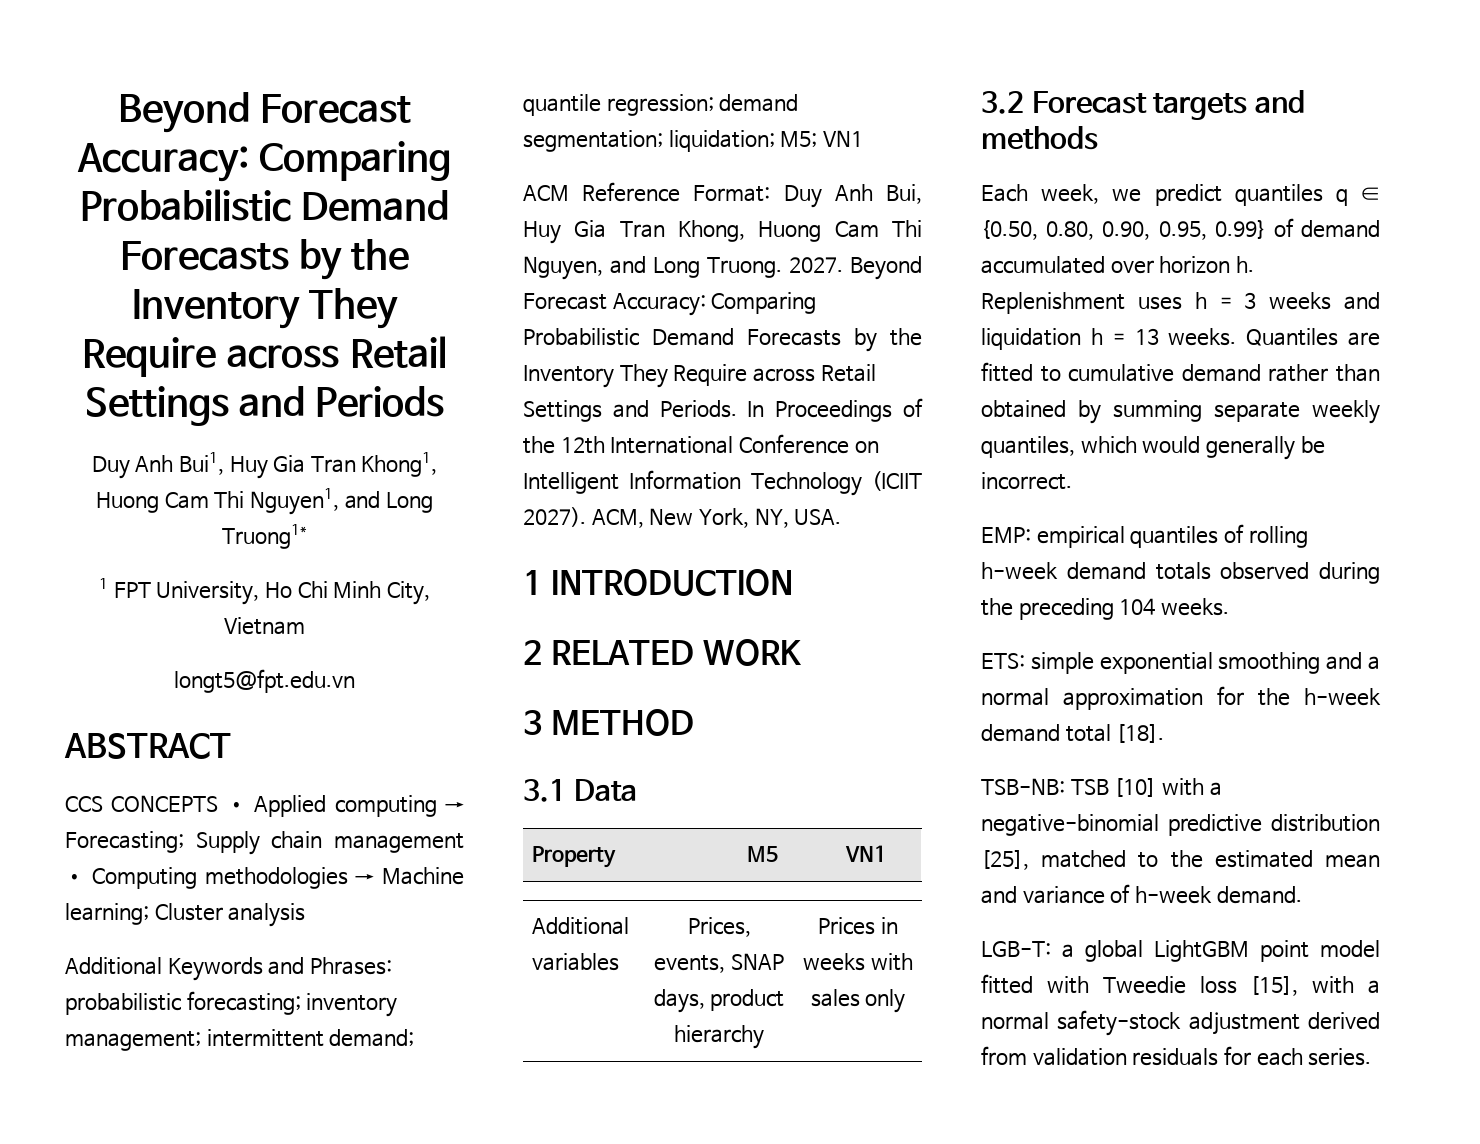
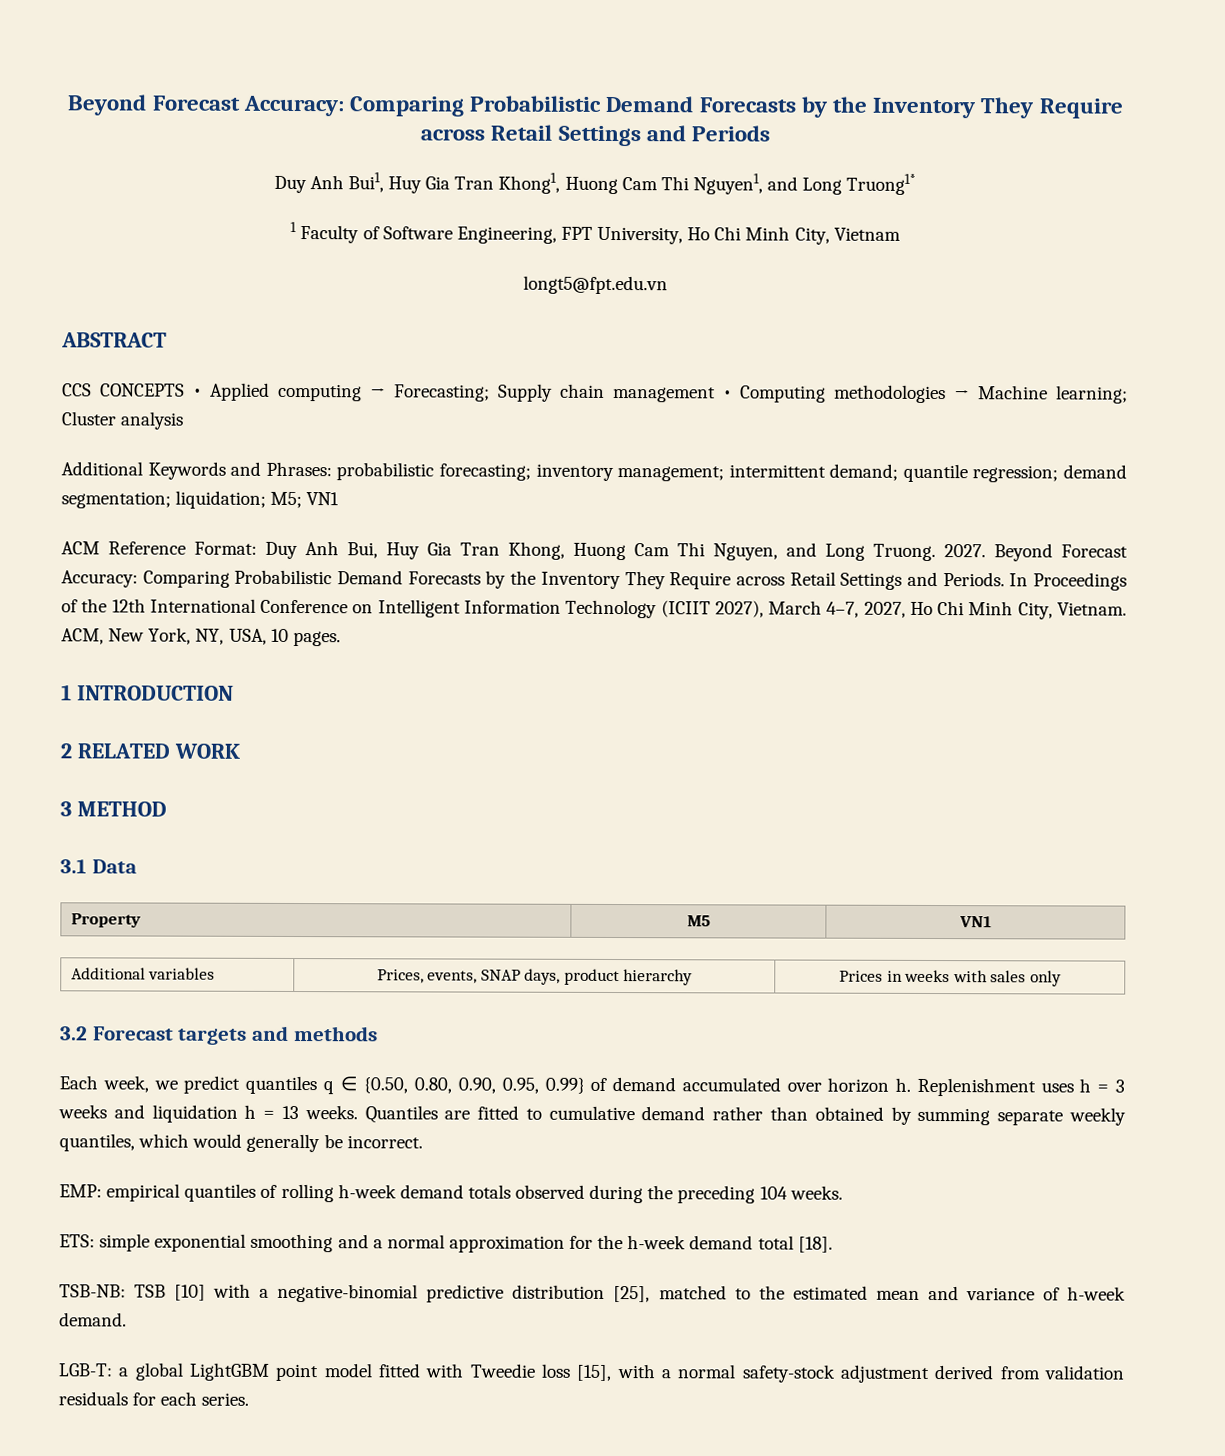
(108, 583) none -> [300,225,557,244] Faculty of Software Engineering,
[523,507,586,527] 2027). -> [714,600,1128,620] 2027), March 4–7, 2027, Ho Chi Minh City, Vietnam.
[794,509,842,525] USA. -> [228,628,341,647] USA, 10 pages.

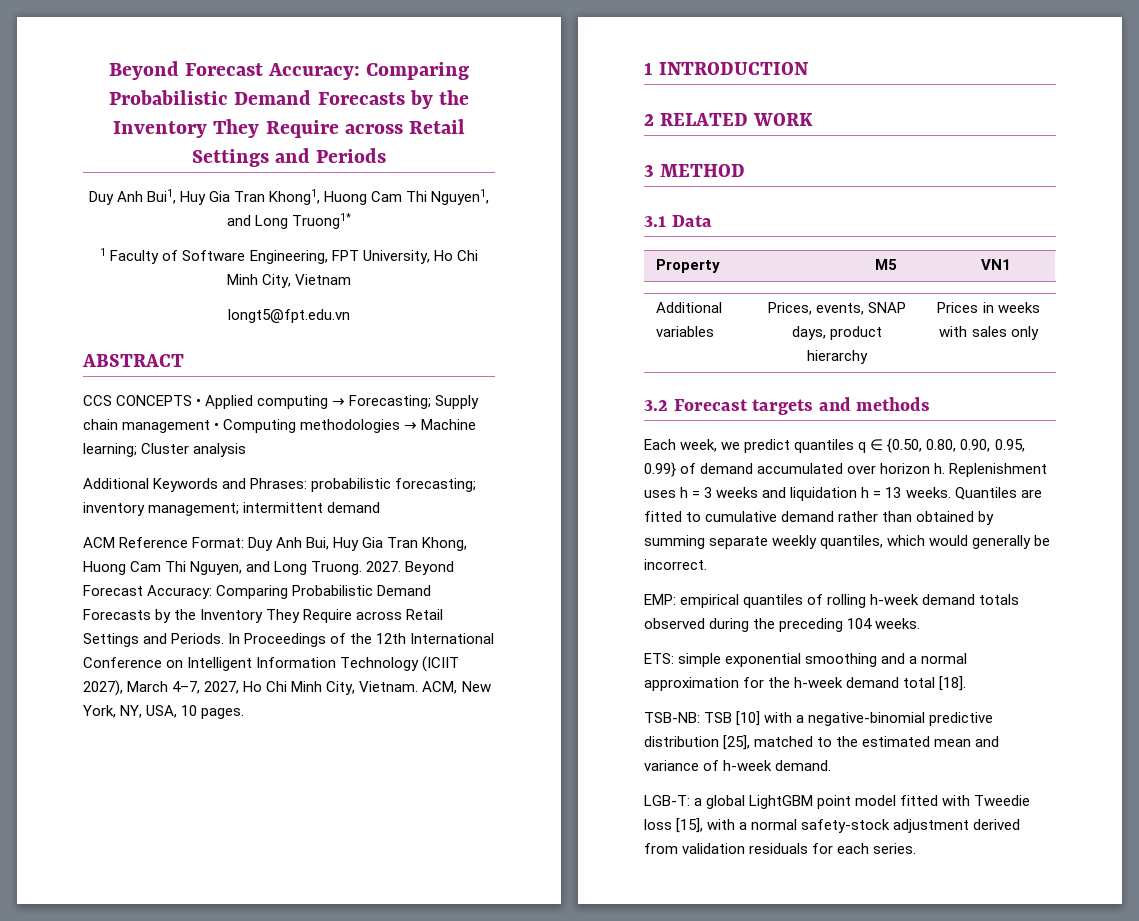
[829,463,1128,483] [61,490,340,509] demand; quantile regression; demand segmentation; liquidation; M5; VN1 -> [327,502,381,513] demand

